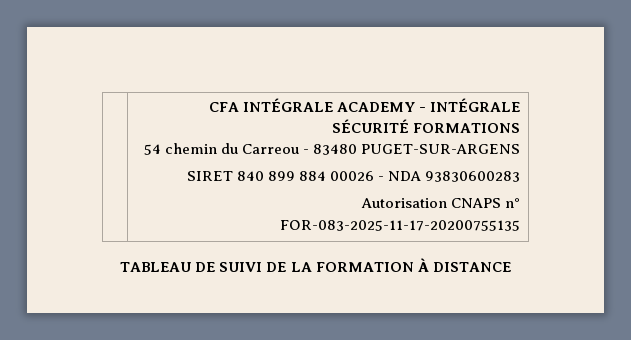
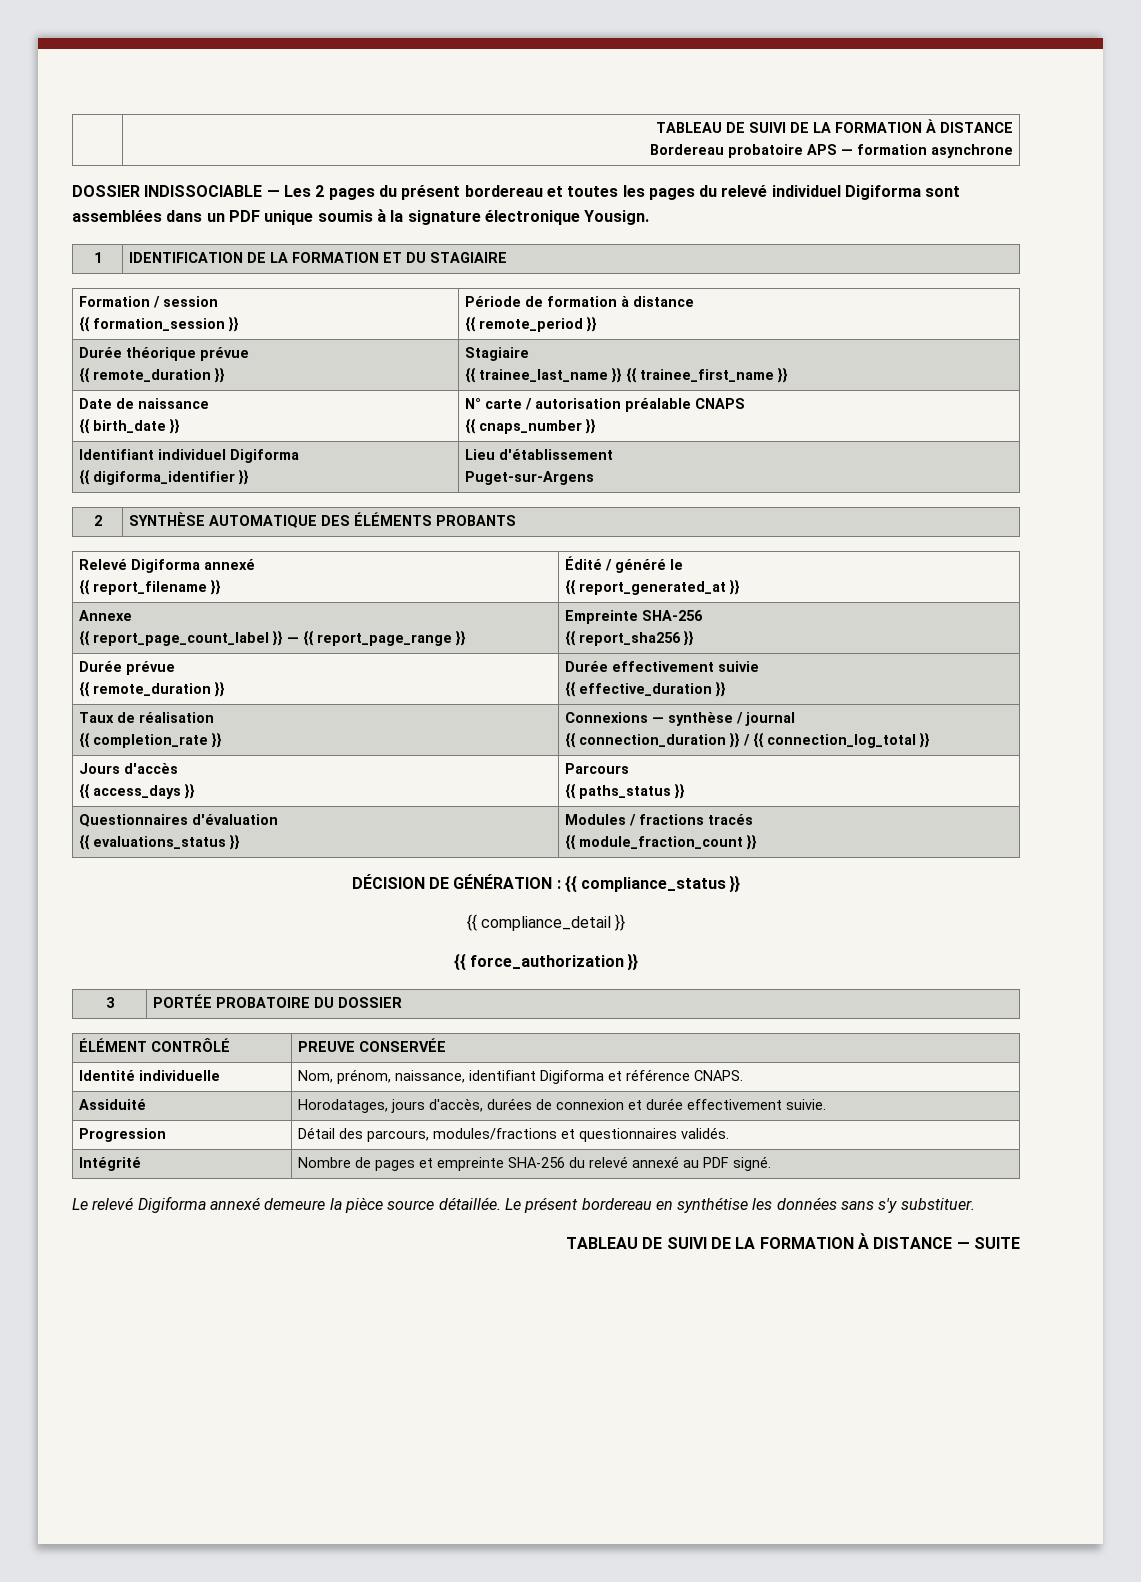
[208,98,521,112] [332,119,521,133] [143,143,521,155] [186,171,521,182] [361,198,521,208] [280,220,521,231] [120,258,511,272] | CFA INTÉGRALE ACADEMY - INTÉGRALE SÉCURITÉ FORMATIONS // 54 chemin du Carreou - 83480 PUGET-SUR-ARGENS // SIRET 840 899 884 00026 - NDA 93830600283 // Autorisation CNAPS n° FOR-083-2025-11-17-20200755135 // TABLEAU DE SUIVI DE LA FORMATION À DISTANCE -> [656,119,1014,133] [650,144,1014,158] [72,185,961,200] [72,209,650,225] [93,252,102,263] [128,252,507,263] [78,296,218,308] [78,316,239,332] [464,296,694,307] [464,316,597,332] [78,347,249,361] [78,367,225,383] [464,347,529,361] [464,367,788,383] [78,398,209,409] [78,418,180,434] [464,398,745,412] [464,418,596,434] [78,449,299,463] [78,469,249,485] [464,449,613,460] [464,471,594,485] [93,515,102,526] [128,512,516,528] [78,559,255,573] [78,579,221,595] [564,556,683,573] [564,579,740,595] [78,610,132,621] [78,630,466,646] [564,610,703,624] [564,630,694,646] [78,661,175,675] [78,681,225,697] [564,661,759,672] [564,681,726,697] [78,712,214,723] [78,732,222,748] [564,712,795,726] [564,732,930,748] [78,763,178,774] [78,783,195,799] [564,763,629,774] [564,783,685,799] [78,814,278,827] [78,834,240,850] [564,814,753,826] [564,834,757,850] [351,874,741,893] [466,914,626,931] [453,953,639,971] [105,997,115,1008] [152,994,402,1008] [78,1038,230,1052] [297,1038,446,1052] [78,1070,220,1081] [297,1069,743,1084] [78,1099,146,1110] [297,1098,826,1113] [78,1128,166,1142] [297,1127,729,1142] [78,1157,141,1171] [297,1156,771,1171] [72,1196,975,1213] [566,1233,1021,1249] | TABLEAU DE SUIVI DE LA FORMATION À DISTANCE // Bordereau probatoire APS — formation asynchrone // DOSSIER INDISSOCIABLE — Les 2 pages du présent bordereau et toutes les pages du relevé individuel Digiforma sont assemblées dans un PDF unique soumis à la signature électronique Yousign. // 1 | IDENTIFICATION DE LA FORMATION ET DU STAGIAIRE // Formation / session // {{ formation_session }} | Période de formation à distance // {{ remote_period }} // Durée théorique prévue // {{ remote_duration }} | Stagiaire // {{ trainee_last_name }} {{ trainee_first_name }} // Date de naissance // {{ birth_date }} | N° carte / autorisation préalable CNAPS // {{ cnaps_number }} // Identifiant individuel Digiforma // {{ digiforma_identifier }} | Lieu d'établissement // Puget-sur-Argens // 2 | SYNTHÈSE AUTOMATIQUE DES ÉLÉMENTS PROBANTS // Relevé Digiforma annexé // {{ report_filename }} | Édité / généré le // {{ report_generated_at }} // Annexe // {{ report_page_count_label }} — {{ report_page_range }} | Empreinte SHA-256 // {{ report_sha256 }} // Durée prévue // {{ remote_duration }} | Durée effectivement suivie // {{ effective_duration }} // Taux de réalisation // {{ completion_rate }} | Connexions — synthèse / journal // {{ connection_duration }} / {{ connection_log_total }} // Jours d'accès // {{ access_days }} | Parcours // {{ paths_status }} // Questionnaires d'évaluation // {{ evaluations_status }} | Modules / fractions tracés // {{ module_fraction_count }} // DÉCISION DE GÉNÉRATION : {{ compliance_status }} // {{ compliance_detail }} // {{ force_authorization }} // 3 | PORTÉE PROBATOIRE DU DOSSIER // ÉLÉMENT CONTRÔLÉ | PREUVE CONSERVÉE // Identité individuelle | Nom, prénom, naissance, identifiant Digiforma et référence CNAPS. // Assiduité | Horodatages, jours d'accès, durées de connexion et durée effectivement suivie. // Progression | Détail des parcours, modules/fractions et questionnaires validés. // Intégrité | Nombre de pages et empreinte SHA-256 du relevé annexé au PDF signé. // Le relevé Digiforma annexé demeure la pièce source détaillée. Le présent bordereau en synthétise les données sans s'y substituer. // TABLEAU DE SUIVI DE LA FORMATION À DISTANCE — SUITE

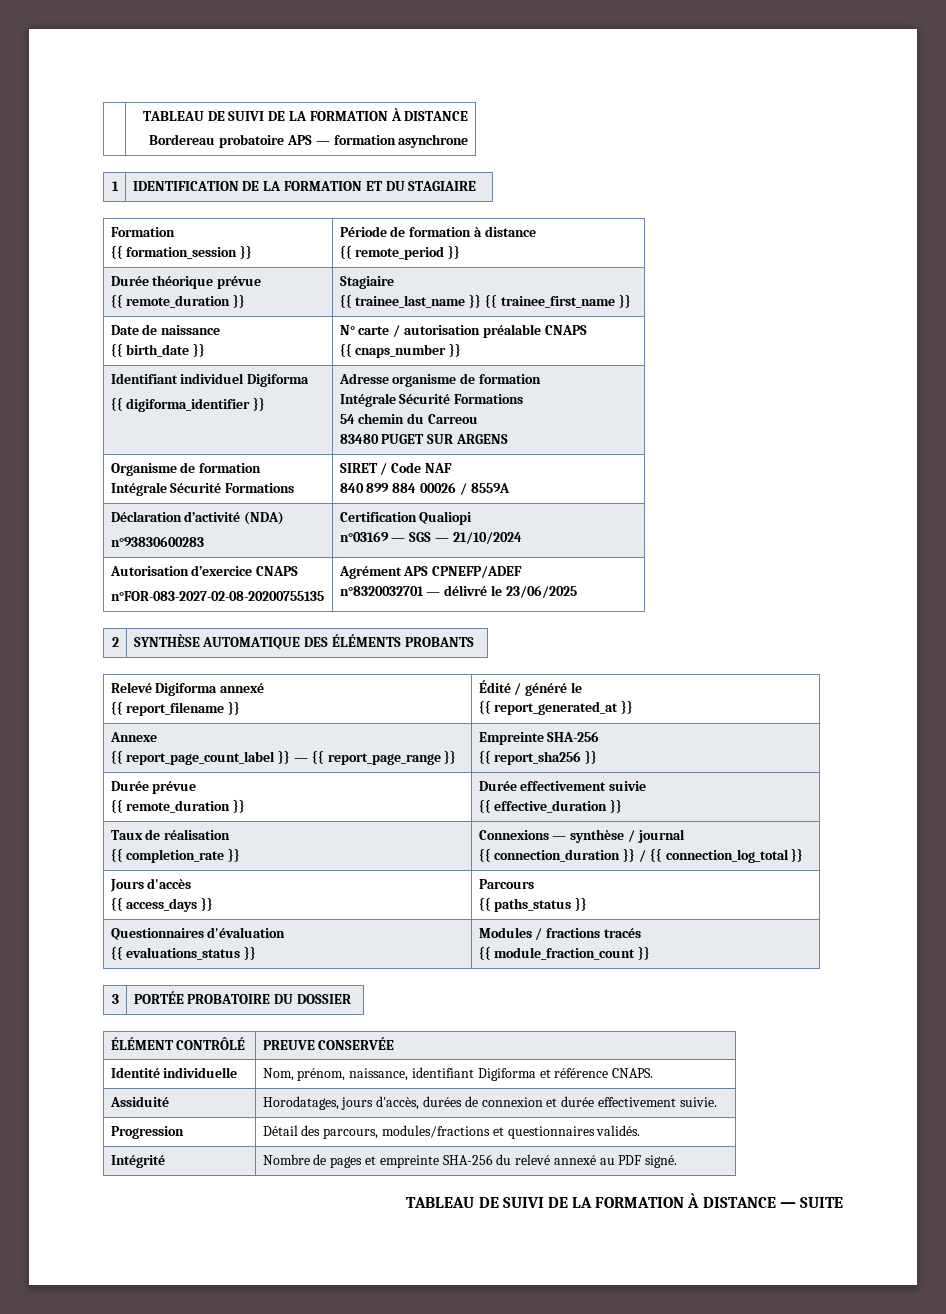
[72,185,961,200] [72,209,650,225] // DOSSIER INDISSOCIABLE — Les 2 pages du présent bordereau et toutes les pages du relevé individuel Digiforma sont assemblées dans un PDF unique soumis à la signature électronique Yousign. -> (469, 141) none
[152,296,218,308] / session -> (175, 232) none
[464,449,613,460] [464,471,594,485] Lieu d'établissement // Puget-sur-Argens -> [338,373,541,387] [339,393,524,407] [339,413,478,424] [339,434,508,444] [110,462,262,476] [110,482,295,496] [339,462,452,475] [339,482,510,495] [110,511,285,525] [110,536,204,547] [339,511,473,525] [339,531,522,544] [109,565,299,576] [110,591,324,601] [338,566,523,579] [339,585,577,598] Adresse organisme de formation // Intégrale Sécurité Formations // 54 chemin du Carreou // 83480 PUGET SUR ARGENS // Organisme de formation // Intégrale Sécurité Formations | SIRET / Code NAF // 840 899 884 00026 / 8559A // Déclaration d’activité (NDA) // n°93830600283 | Certification Qualiopi // n°03169 — SGS — 21/10/2024 // Autorisation d’exercice CNAPS // n°FOR-083-2027-02-08-20200755135 | Agrément APS CPNEFP/ADEF // n°8320032701 — délivré le 23/06/2025
[351,874,741,893] [466,914,626,931] [453,953,639,971] // DÉCISION DE GÉNÉRATION : {{ compliance_status }} // {{ compliance_detail }} // {{ force_authorization }} -> (651, 953) none
[72,1196,975,1213] // Le relevé Digiforma annexé demeure la pièce source détaillée. Le présent bordereau en synthétise les données sans s'y substituer. -> (678, 1161) none

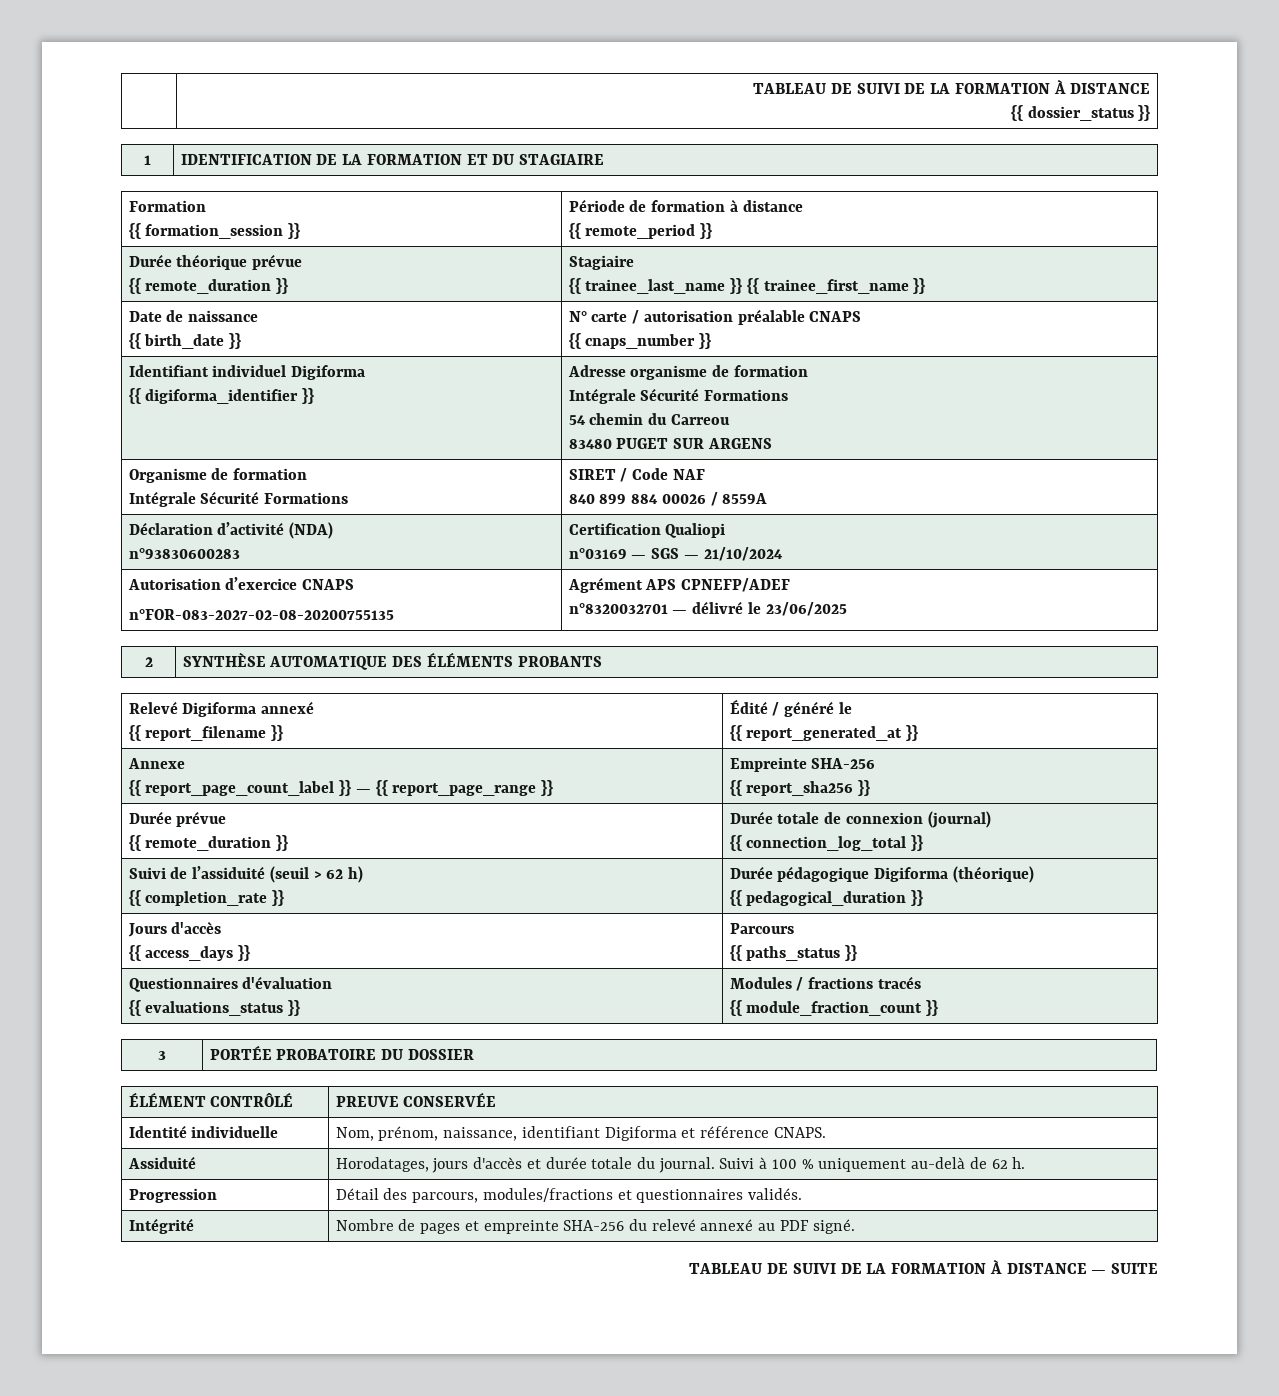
[149,134,469,148] Bordereau probatoire APS — formation asynchrone -> [1010,105,1151,121] {{ dossier_status }}
[520,781,647,791] [478,799,623,813] [110,829,231,840] [110,848,241,863] [478,829,685,843] [478,848,789,863] effectivement suivie // {{ effective_duration }} // Taux de réalisation // {{ completion_rate }} | Connexions — synthèse / journal // {{ connection_duration }} / {{ connection_log_total -> [777,811,991,828] [729,835,924,851] [128,866,364,883] [128,890,285,906] [729,866,1034,883] [729,890,907,906] totale de connexion (journal) // {{ connection_log_total }} // Suivi de l’assiduité (seuil > 62 h) // {{ completion_rate }} | Durée pédagogique Digiforma (théorique) // {{ pedagogical_duration
[376,1096,717,1110] d'accès, durées de connexion et durée effectivement suivie. -> [473,1157,1026,1173] d'accès et durée totale du journal. Suivi à 100 % uniquement au-delà de 62 h.

